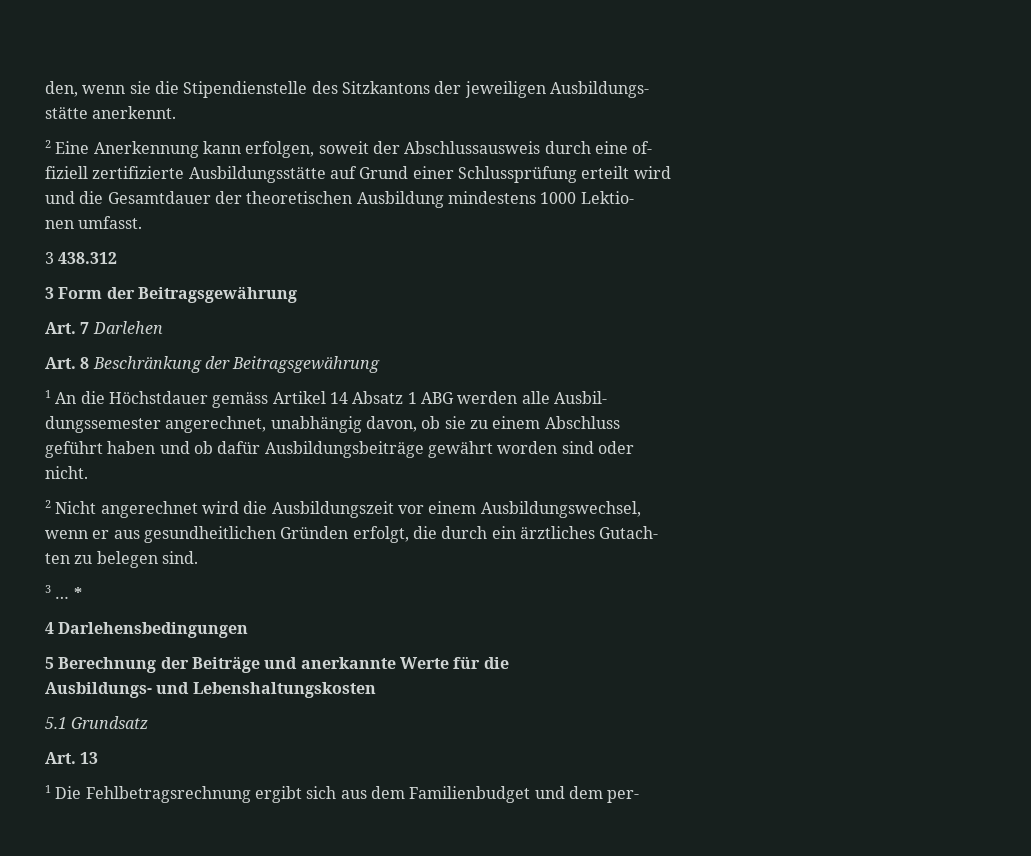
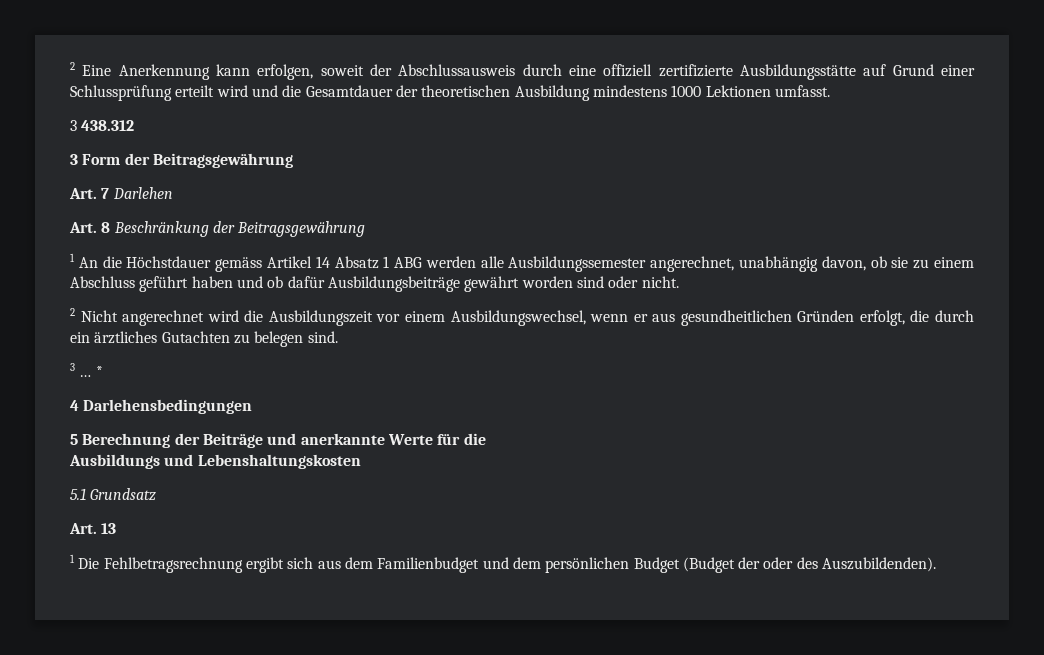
[45,81,649,98] [45,106,177,119] den, wenn sie die Stipendienstelle des Sitzkantons der jeweiligen Ausbildungs- // stätte anerkennt. // -> (70, 66) none
[632,141,653,154] [45,166,88,179] of- // fiziell -> [603,64,653,77] offiziell
(671, 172) // -> (248, 91) none
[580,191,634,204] [45,220,74,229] Lektio- // nen -> [705,85,771,97] Lektionen
[553,391,607,404] [45,416,161,433] Ausbil- // dungssemester -> [508,256,647,272] Ausbildungssemester
(620, 422) // -> (135, 282) none
(634, 447) // -> (639, 282) none
(641, 509) // -> (586, 318) none
[599,526,659,539] [45,553,70,564] Gutach- // ten -> [161,331,230,343] Gutachten
[45,682,152,698] Ausbildungs- -> [69,454,160,469] Ausbildungs
[607,790,640,803] per- -> [545,557,937,573] persönlichen Budget (Budget der oder des Auszubildenden).

